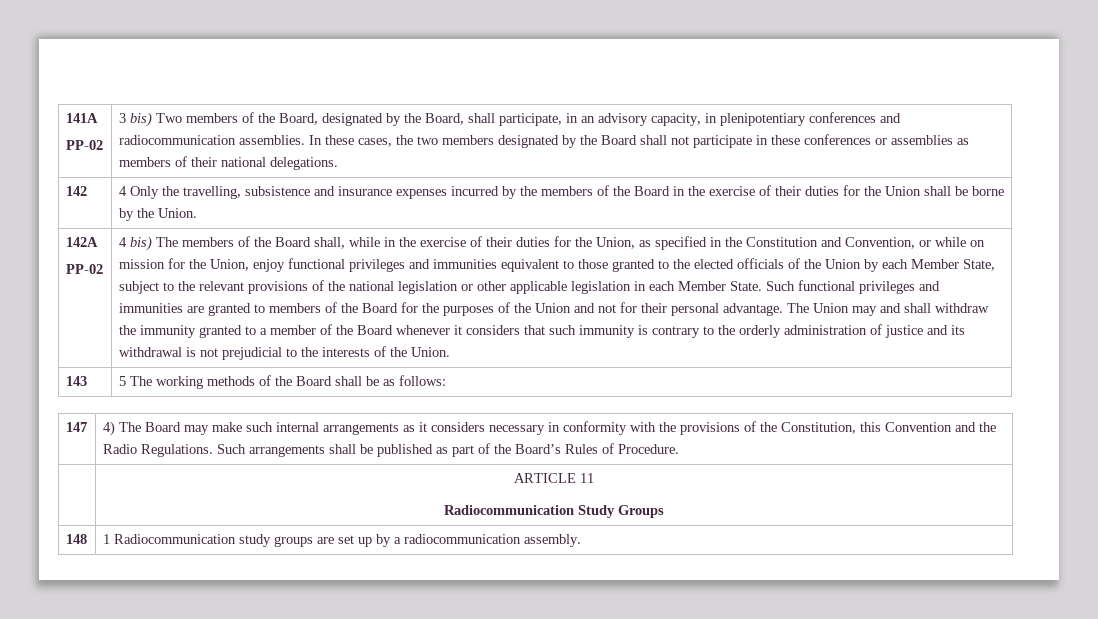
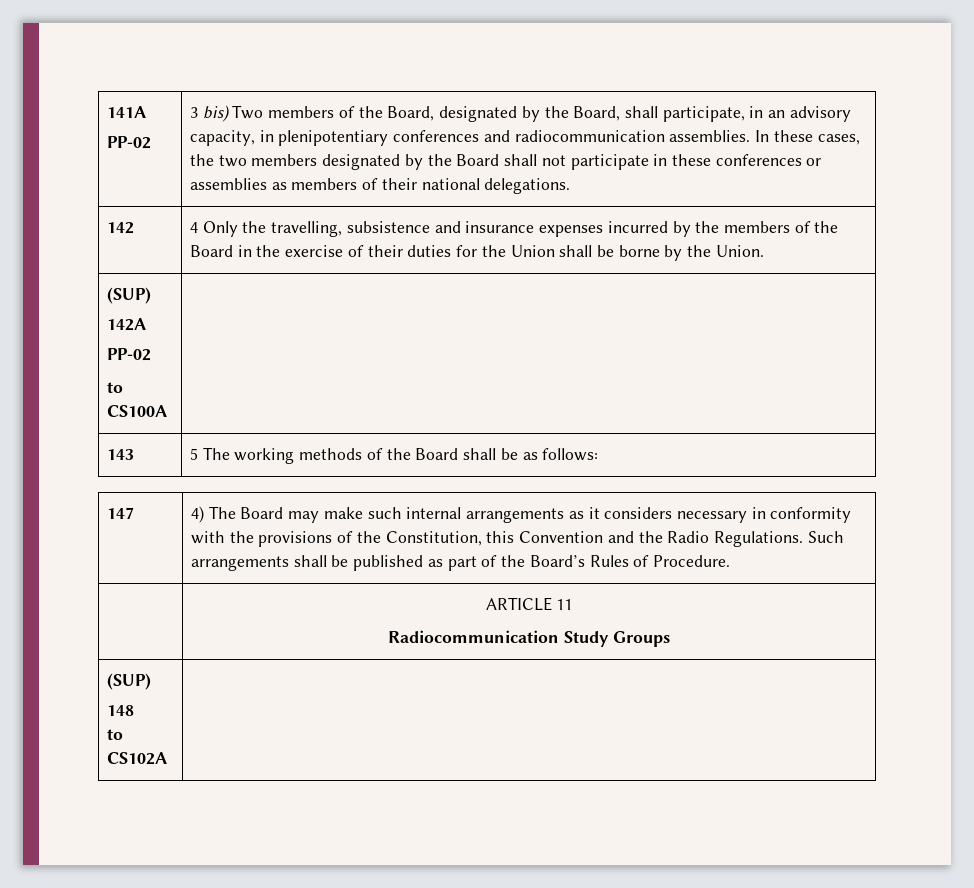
(197, 213) none -> [107,287,152,304] (SUP) //
[118,236,985,251] [118,258,995,272] [118,280,940,294] [118,302,989,316] [118,324,965,338] [118,346,450,360] | 4 bis) The members of the Board shall, while in the exercise of their duties for the Union, as specified in the Constitution and Convention, or while on mission for the Union, enjoy functional privileges and immunities equivalent to those granted to the elected officials of the Union by each Member State, subject to the relevant provisions of the national legislation or other applicable legislation in each Member State. Such functional privileges and immunities are granted to members of the Board for the purposes of the Union and not for their personal advantage. The Union may and shall withdraw the immunity granted to a member of the Board whenever it considers that such immunity is contrary to the orderly administration of justice and its withdrawal is not prejudicial to the interests of the Union. -> [107,382,124,393] [107,405,168,417] // to CS100A |
(664, 511) none -> [107,673,152,690] (SUP) //
[102,534,581,547] | 1 Radiocommunication study groups are set up by a radiocommunication assembly. -> [107,729,124,740] [107,752,168,765] // to CS102A |

